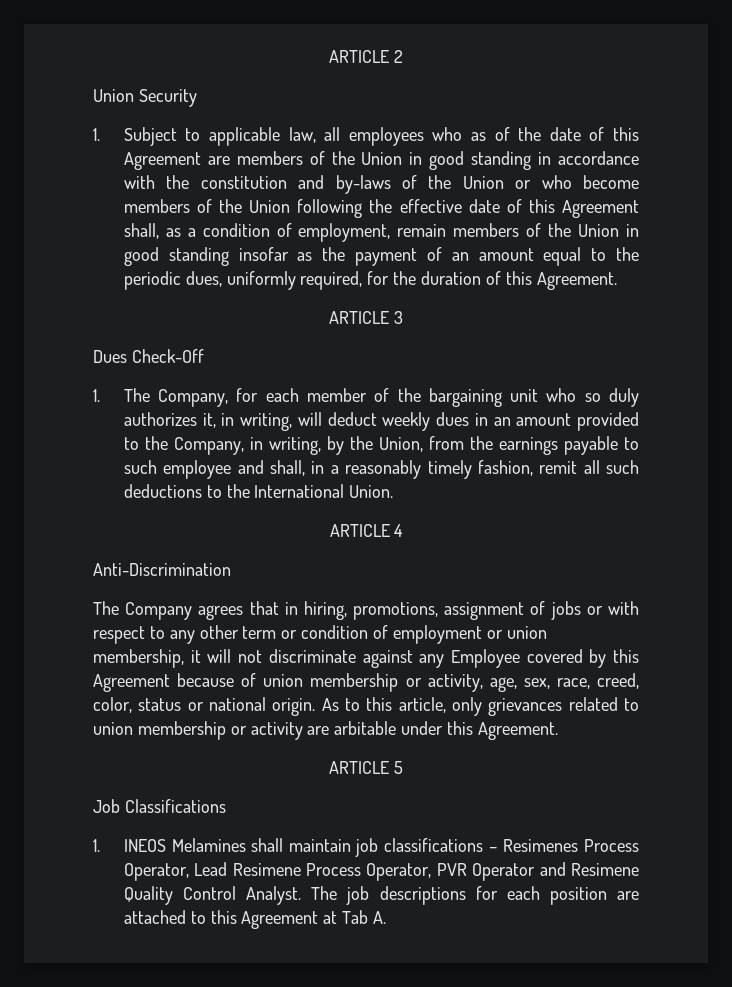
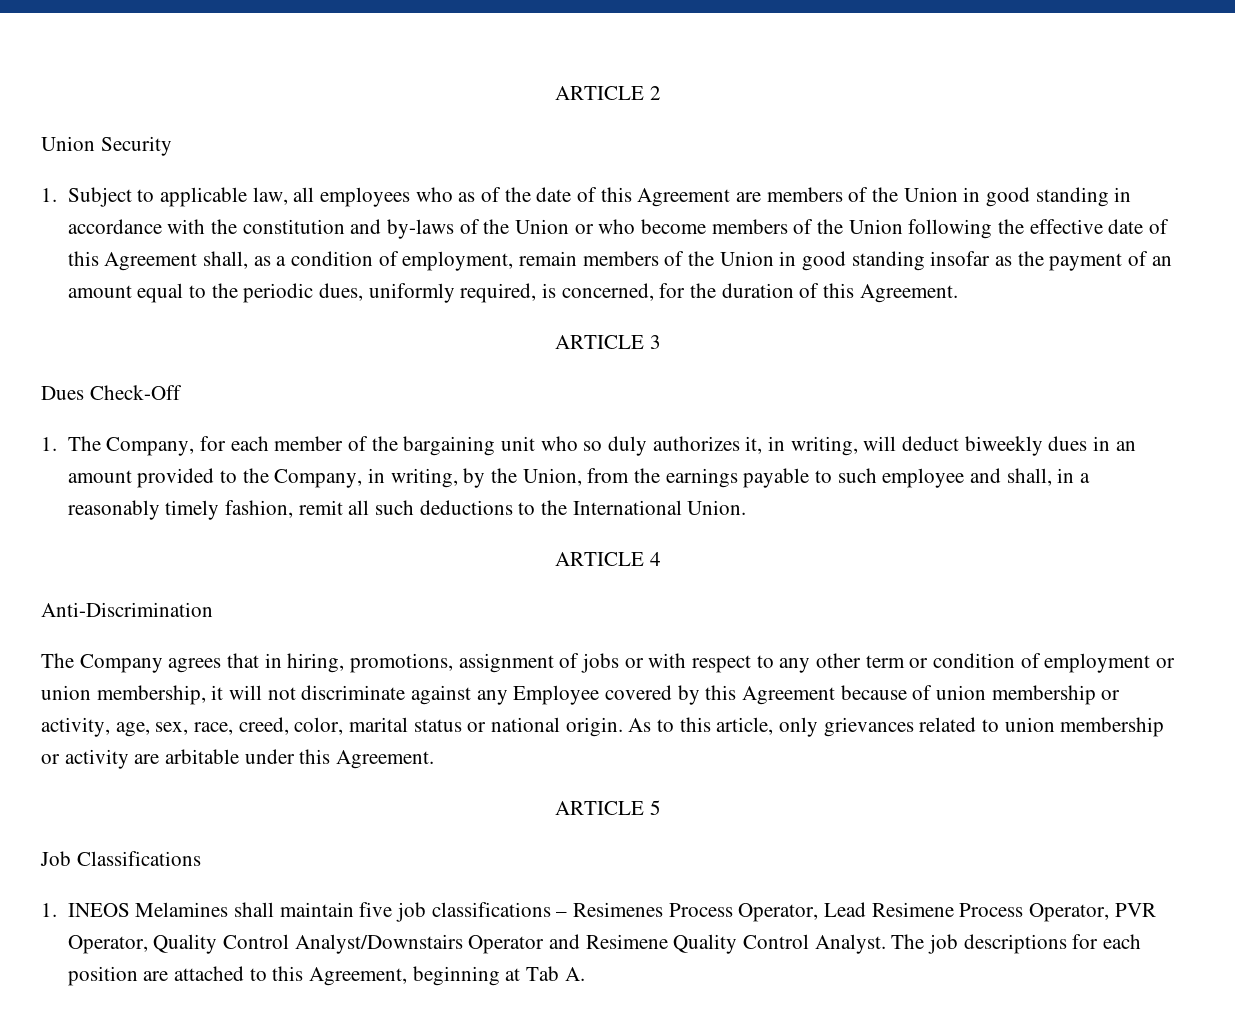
(363, 280) none -> [541,283,654,301] is concerned,
[382,412,431,431] weekly -> [964,436,1043,456] biweekly
(132, 705) none -> [349,717,409,732] marital
(351, 845) none -> [359,902,393,917] five
(467, 869) none -> [67,934,463,954] Operator, Quality Control Analyst/Downstairs
[241,911,319,929] Agreement -> [308,966,500,986] Agreement, beginning

